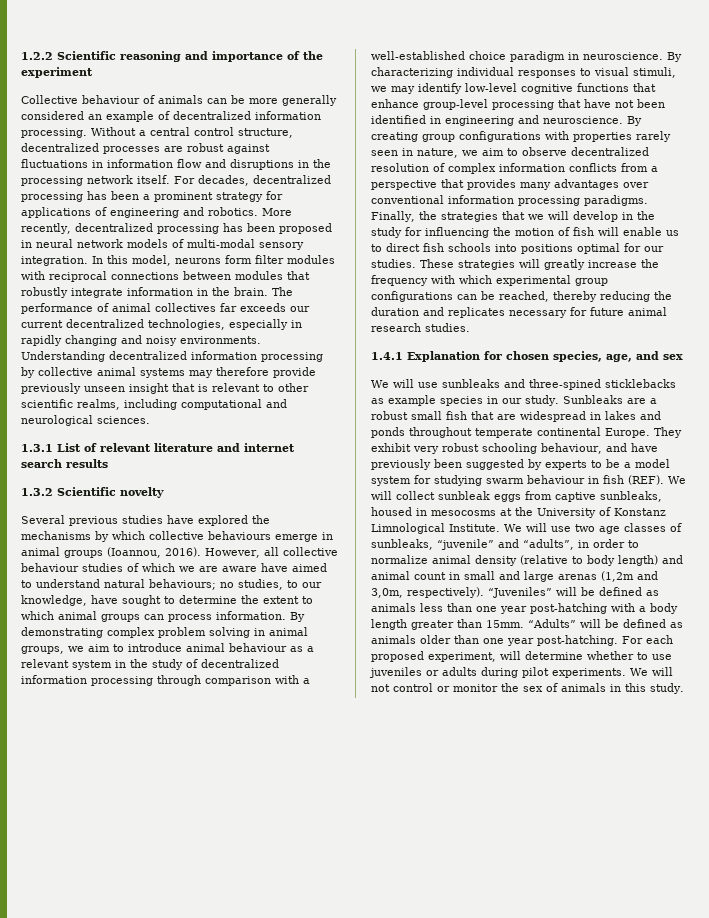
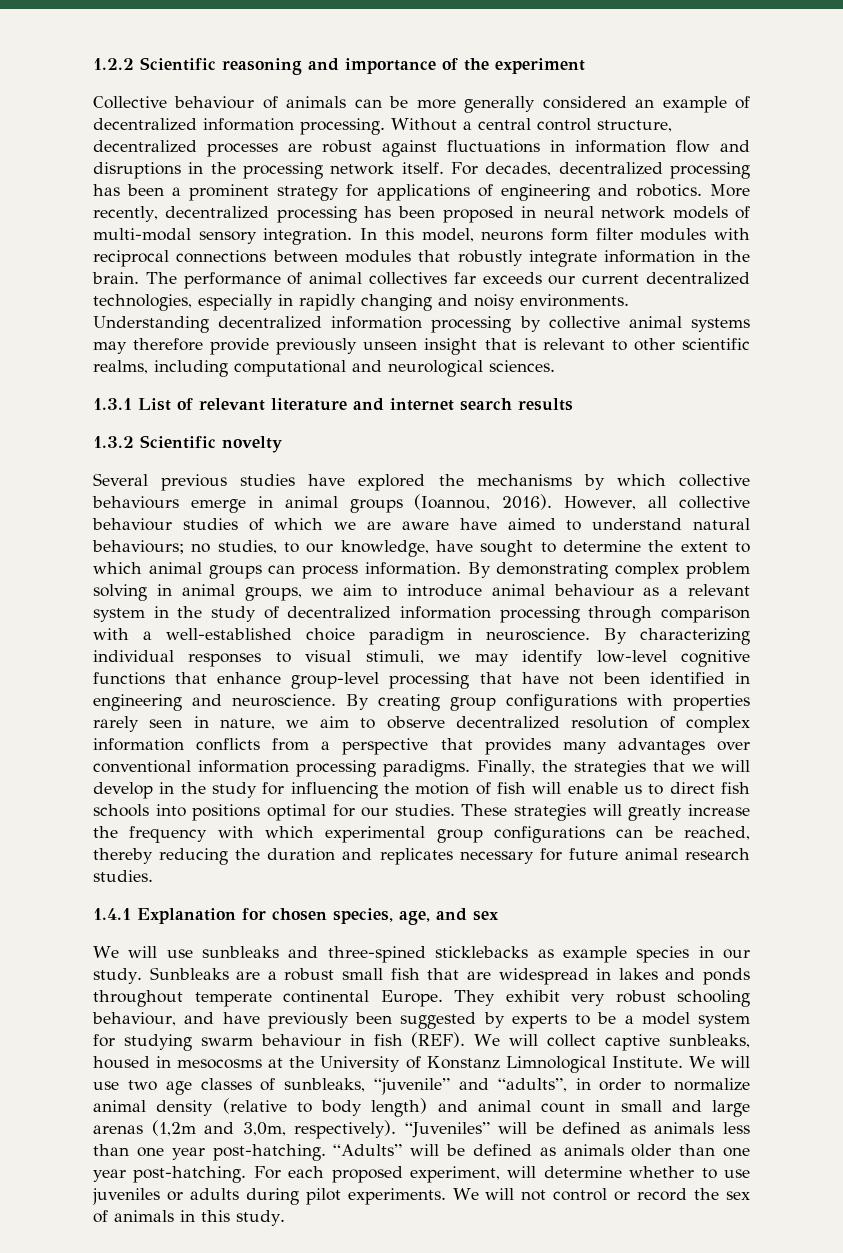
[438,491,552,502] sunbleak eggs from -> (597, 1040) none
[530,603,678,614] [371,619,524,630] post-hatching with a body length greater than 15mm. -> [212,1144,326,1161] post-hatching.
[453,684,498,692] monitor -> [637,1188,688,1201] record

